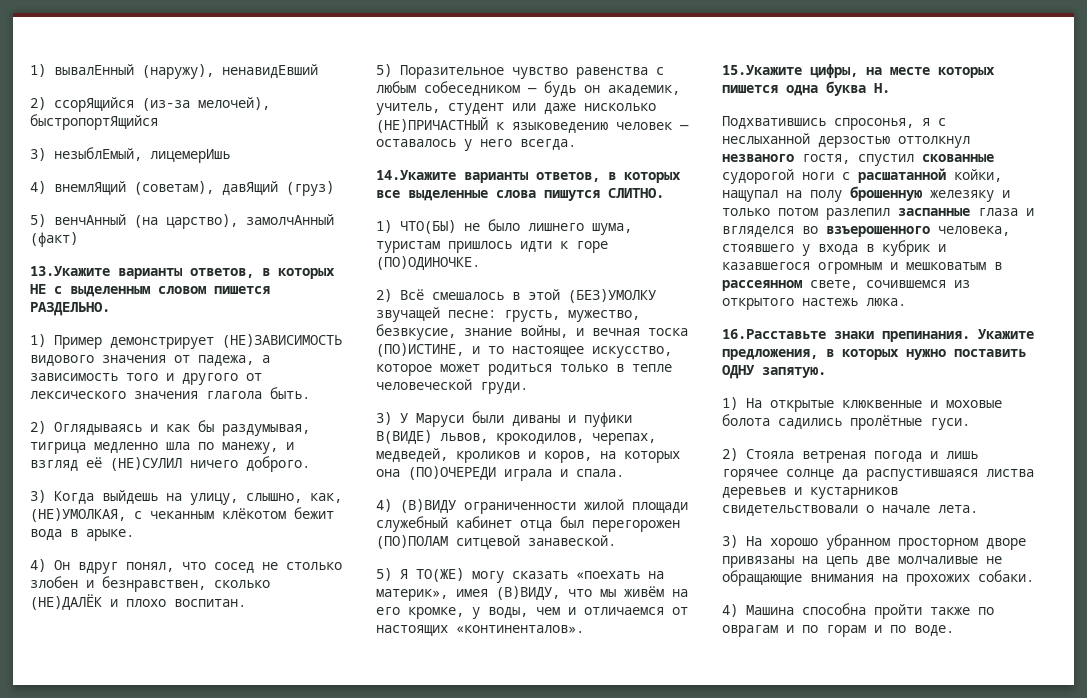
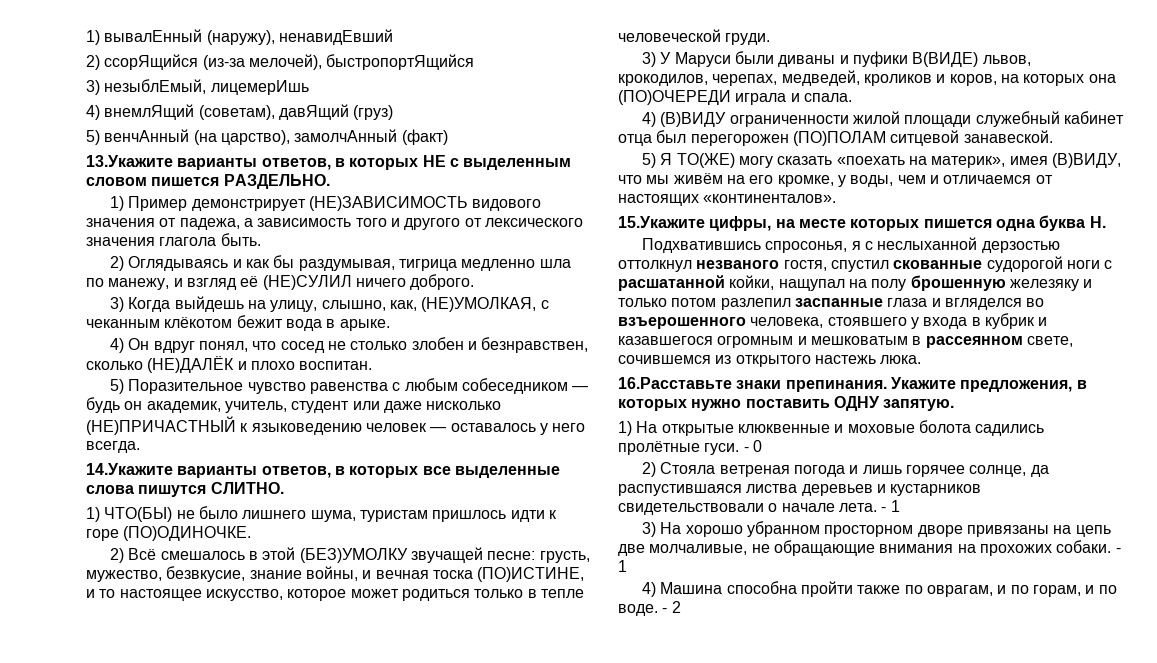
(970, 424) none -> [743,440,762,452] - 0
[786,469,834,480] солнце -> [969,465,1027,477] солнце,
(978, 509) none -> [881,500,900,512] - 1
[898,556,978,564] молчаливые -> [649,544,748,555] молчаливые,
(1034, 576) none -> [1115,548,1121,553] [618,560,627,572] - 1
[722,625,866,637] оврагам и по горам -> [926,585,1081,597] оврагам, и по горам,
(954, 630) none -> [662,601,681,613] - 2

